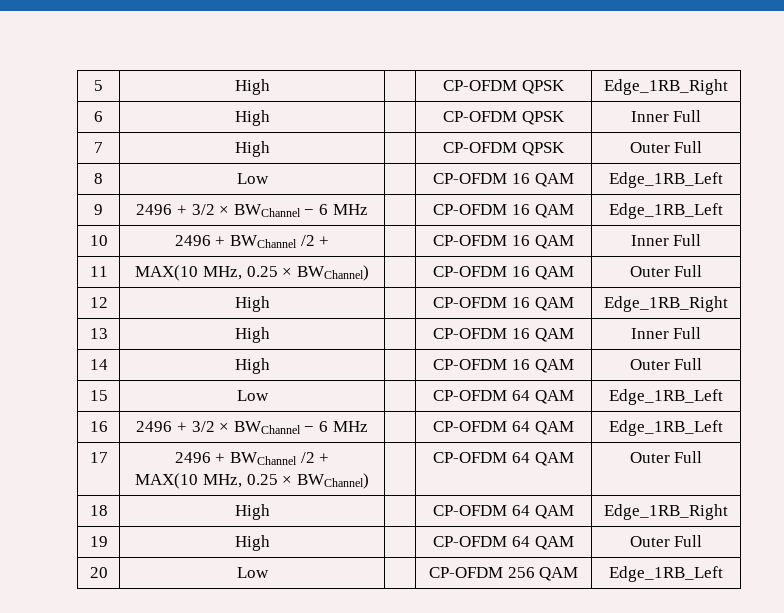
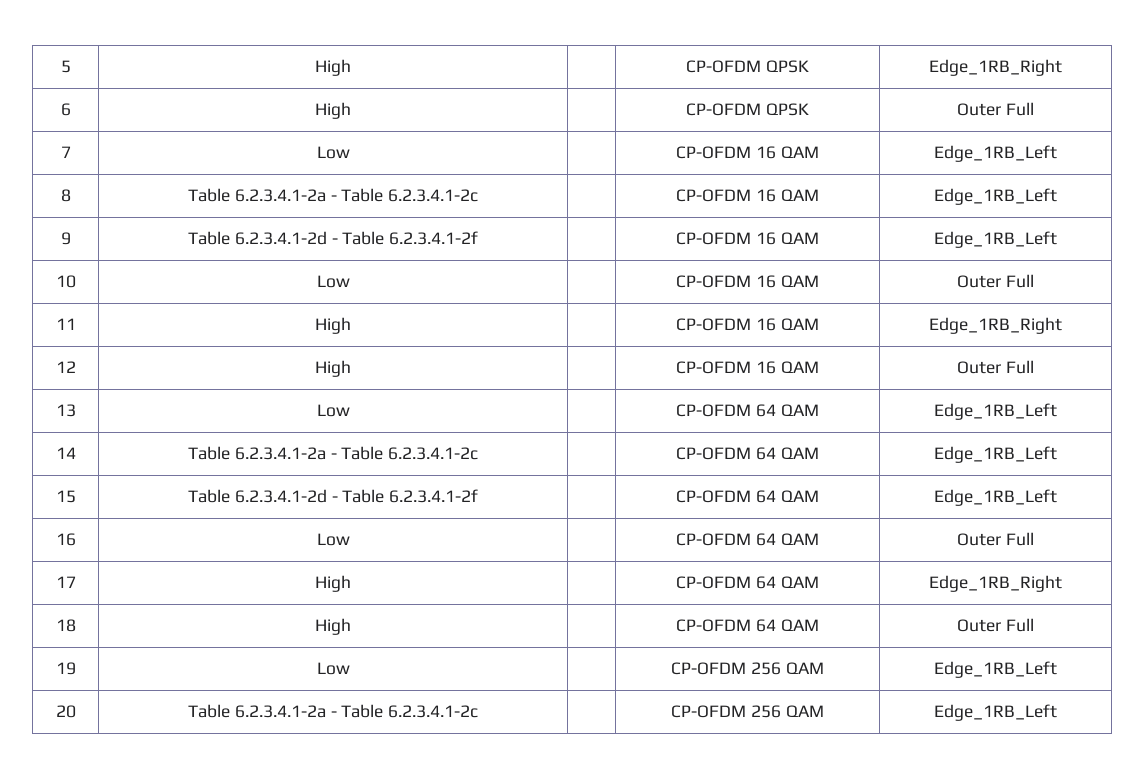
[630,111,669,122] Inner -> [957,103,1002,116] Outer
[234,141,270,157] [443,142,565,156] [629,141,703,153] [94,173,103,184] | High | | CP-OFDM QPSK | Outer Full // 8 -> (71, 152) none
[94,204,103,215] [136,204,368,217] 9 | 2496 + 3/2 × BWChannel − 6 MHz -> [60,189,71,202] [188,188,478,202] [676,189,819,202] [934,188,1057,205] [60,232,71,245] [188,231,478,245] 8 | Table 6.2.3.4.1-2a - Table 6.2.3.4.1-2c | | CP-OFDM 16 QAM | Edge_1RB_Left // 9 | Table 6.2.3.4.1-2d - Table 6.2.3.4.1-2f
[174,235,330,248] [433,235,574,249] [630,234,702,246] [89,266,108,277] [135,265,369,281] [433,266,574,280] [629,265,703,277] [89,297,108,308] 2496 + BWChannel /2 + | | CP-OFDM 16 QAM | Inner Full // 11 | MAX(10 MHz, 0.25 × BWChannel) | | CP-OFDM 16 QAM | Outer Full // 12 -> [316,275,350,288] [676,275,819,288] [957,274,1034,288] [55,318,76,330] Low | | CP-OFDM 16 QAM | Outer Full // 11
[89,328,108,339] [234,327,270,343] [433,328,574,342] [630,327,702,339] [89,359,108,370] 13 | High | | CP-OFDM 16 QAM | Inner Full // 14 -> [55,361,76,373] 12
[89,390,108,401] 15 -> [55,404,76,417] 13
[89,421,108,432] [136,421,368,434] [433,421,574,435] [609,420,723,436] [89,452,108,463] [174,452,330,465] [135,473,369,489] [433,452,574,466] [629,451,703,463] [89,505,108,516] 16 | 2496 + 3/2 × BWChannel − 6 MHz | | CP-OFDM 64 QAM | Edge_1RB_Left // 17 | 2496 + BWChannel /2 + // MAX(10 MHz, 0.25 × BWChannel) | | CP-OFDM 64 QAM | Outer Full // 18 -> [55,447,76,459] [188,446,478,460] [676,447,819,460] [934,446,1057,463] [55,490,76,503] [188,489,478,503] [676,490,819,503] [934,489,1057,506] [55,533,76,546] [316,533,350,546] [676,533,819,546] [957,532,1034,546] [55,576,76,588] 14 | Table 6.2.3.4.1-2a - Table 6.2.3.4.1-2c | | CP-OFDM 64 QAM | Edge_1RB_Left // 15 | Table 6.2.3.4.1-2d - Table 6.2.3.4.1-2f | | CP-OFDM 64 QAM | Edge_1RB_Left // 16 | Low | | CP-OFDM 64 QAM | Outer Full // 17
[89,536,108,547] 19 -> [55,619,76,632] 18
[89,567,108,578] 20 -> [55,662,76,675] 19
(723, 574) none -> [55,705,76,718] [188,704,478,718] [671,705,824,718] [934,704,1057,721] // 20 | Table 6.2.3.4.1-2a - Table 6.2.3.4.1-2c | | CP-OFDM 256 QAM | Edge_1RB_Left

